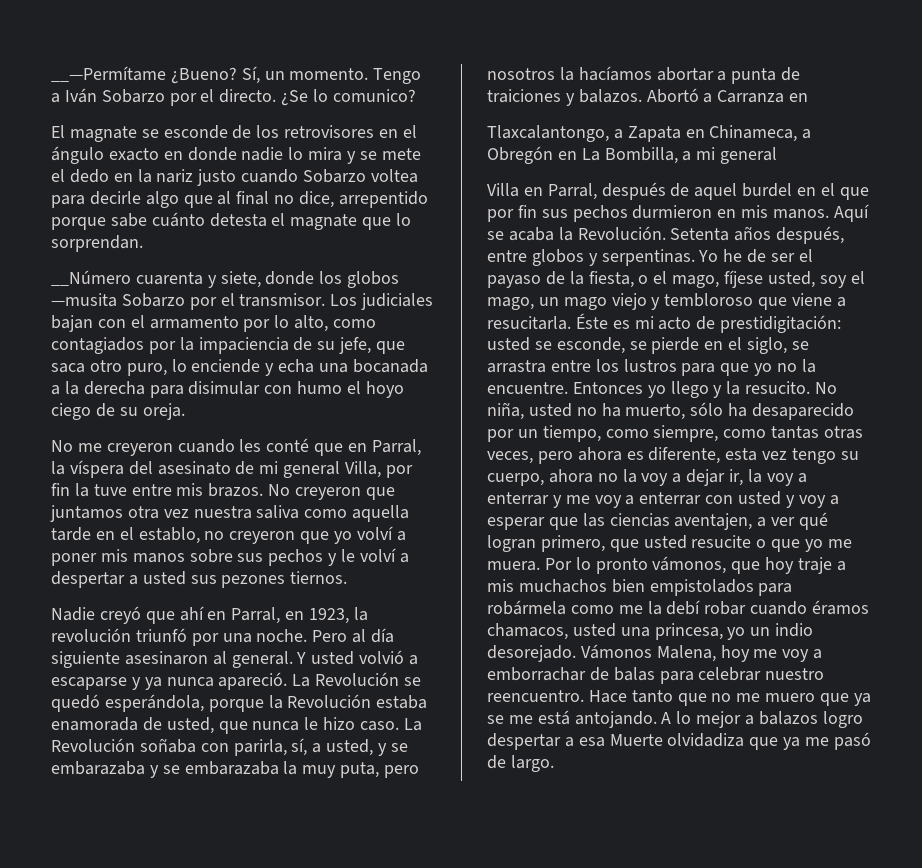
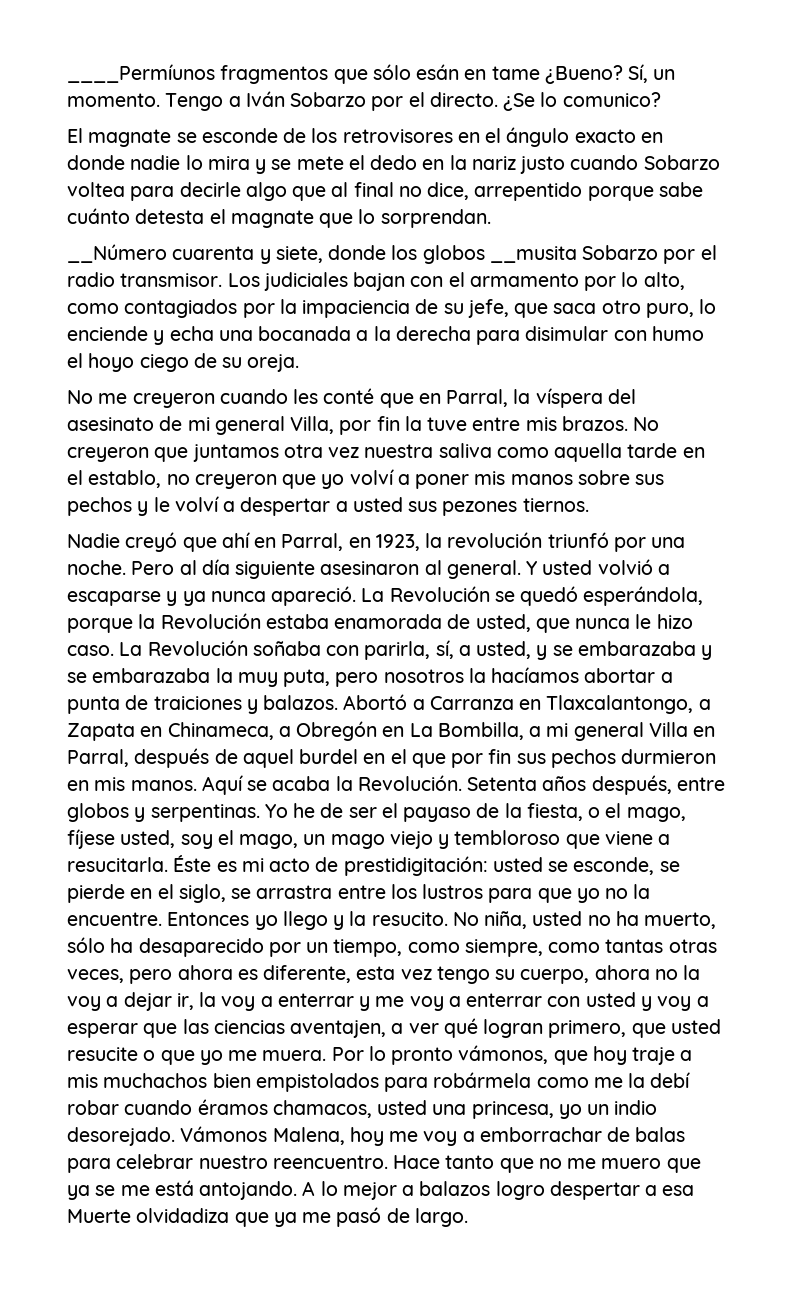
[51,66,166,82] __—Permítame -> [67,64,540,84] ____Permíunos fragmentos que sólo esán en tame
[51,293,235,310] —musita Sobarzo por el -> [489,245,717,264] [67,272,115,287] __musita Sobarzo por el radio
(809, 97) // -> (542, 704) none
(778, 155) // -> (644, 731) none

